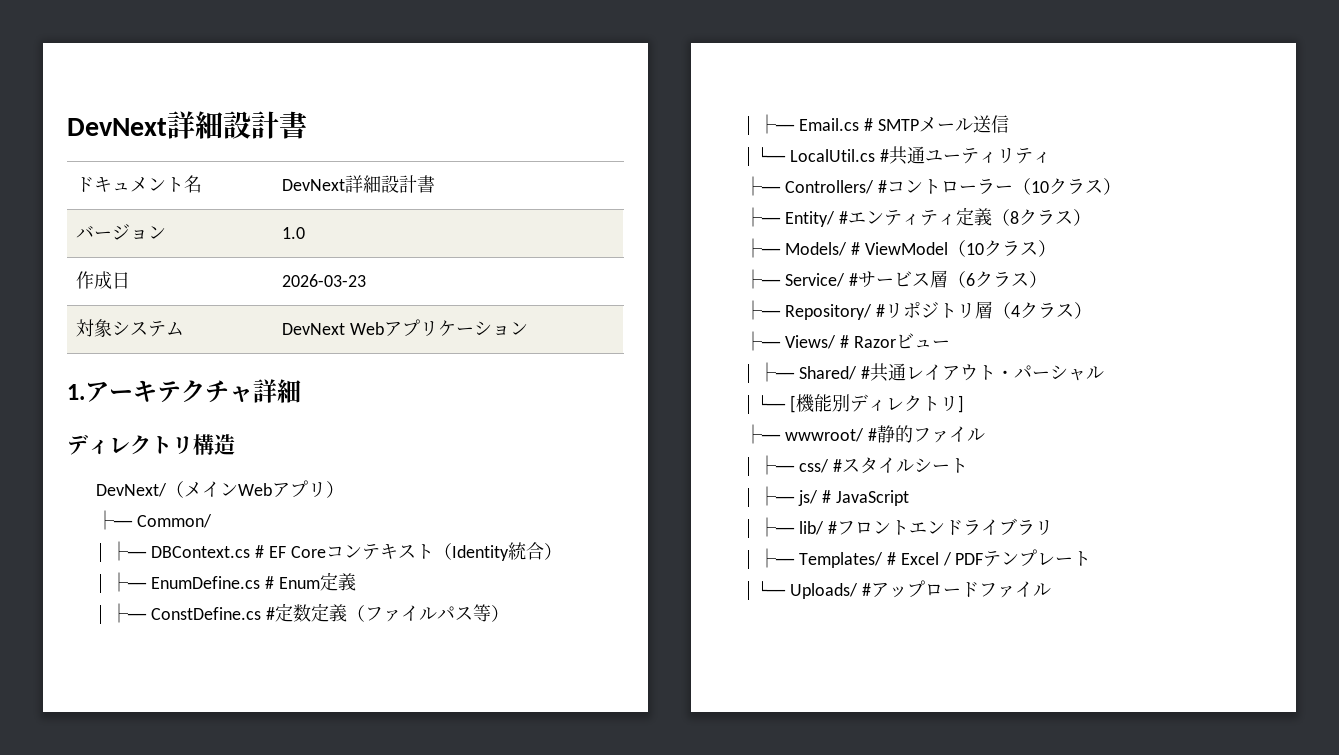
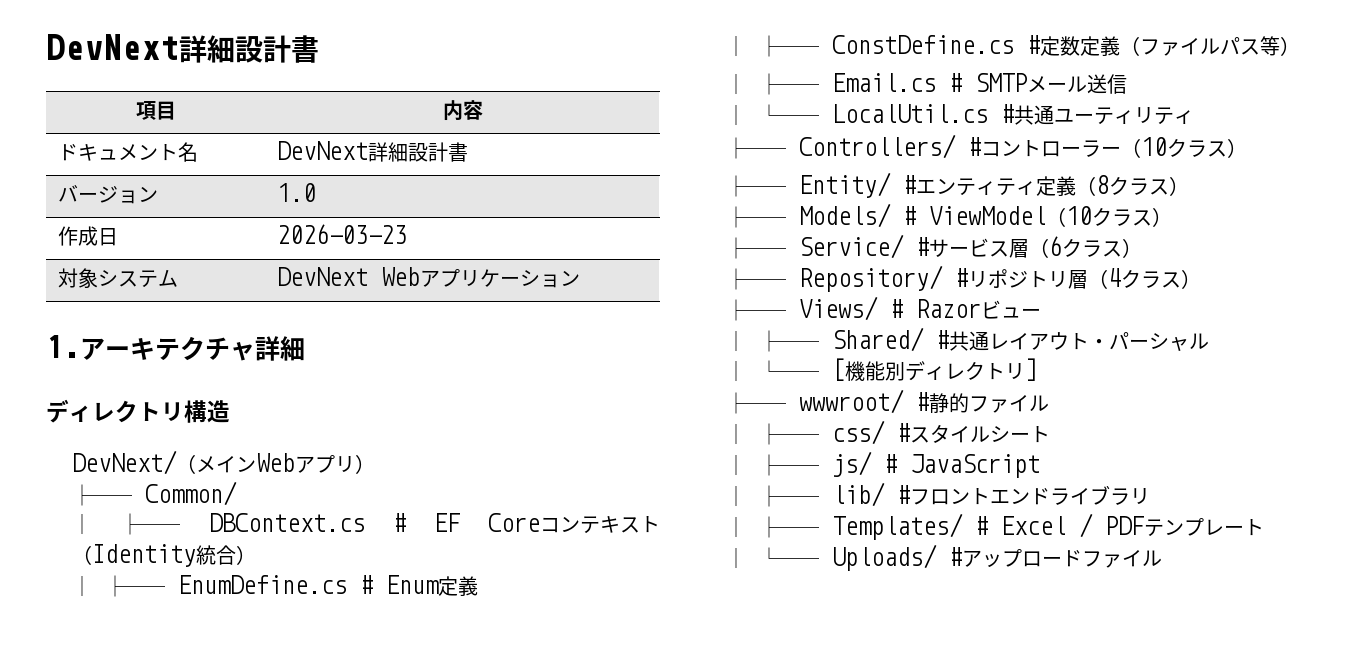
[67,111,307,139] DevNext詳細設計書 -> [46,34,319,63] [136,101,176,120] [442,100,483,121] DevNext詳細設計書 // 項目 | 内容

